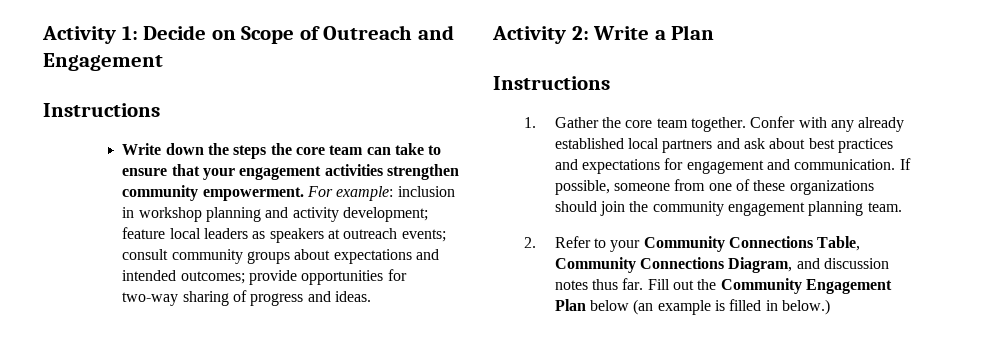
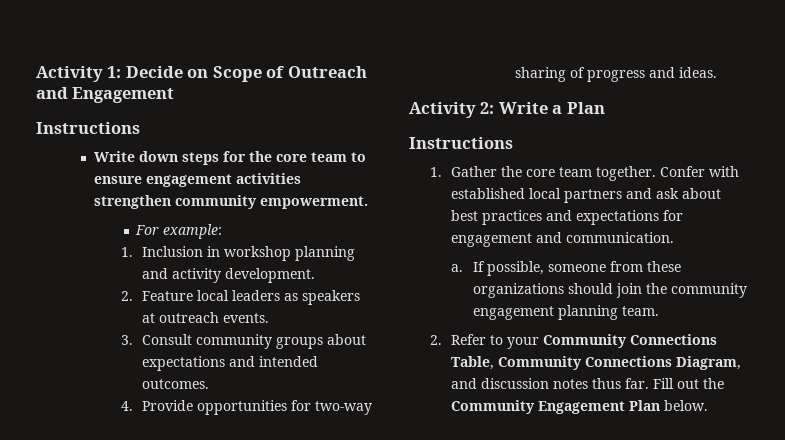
[208,143,442,159] [122,164,236,180] the steps the core team can take to ensure that your -> [181,151,366,165] [93,176,142,184] steps for the core team to ensure
(304, 194) none -> (368, 202) //
[397,186,455,197] inclusion -> [120,246,203,257] // 1. Inclusion
[343,207,429,222] [122,227,166,239] development; feature -> [224,268,315,283] [120,291,193,301] development. // 2. Feature
[401,229,446,242] [122,249,169,260] events; consult -> [222,313,269,323] [120,334,192,345] events. // 3. Consult
[180,270,298,285] outcomes; provide -> [141,379,209,389] [120,400,193,411] outcomes. // 4. Provide
[831,117,905,132] any already -> (740, 171) none
(896, 164) none -> [451,264,464,272] // a.
[708,179,751,191] one of -> (643, 266) none
[590,299,831,315] below (an example is filled in below.) -> [664,400,709,411] below.

